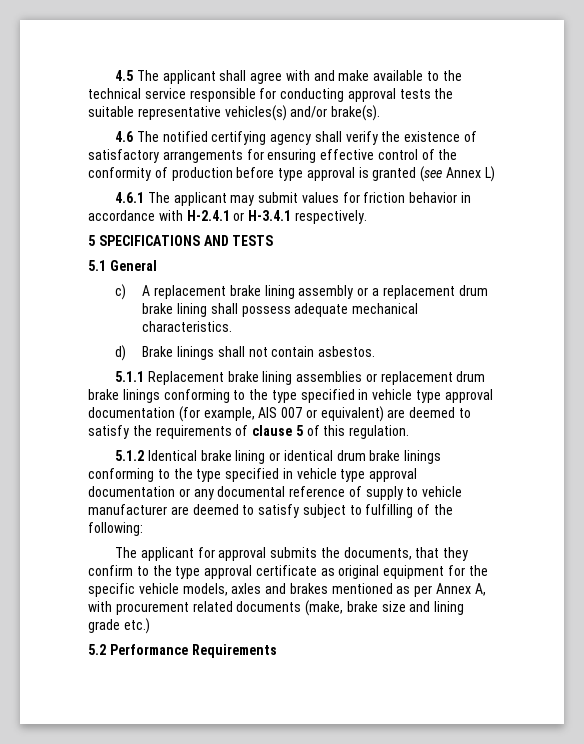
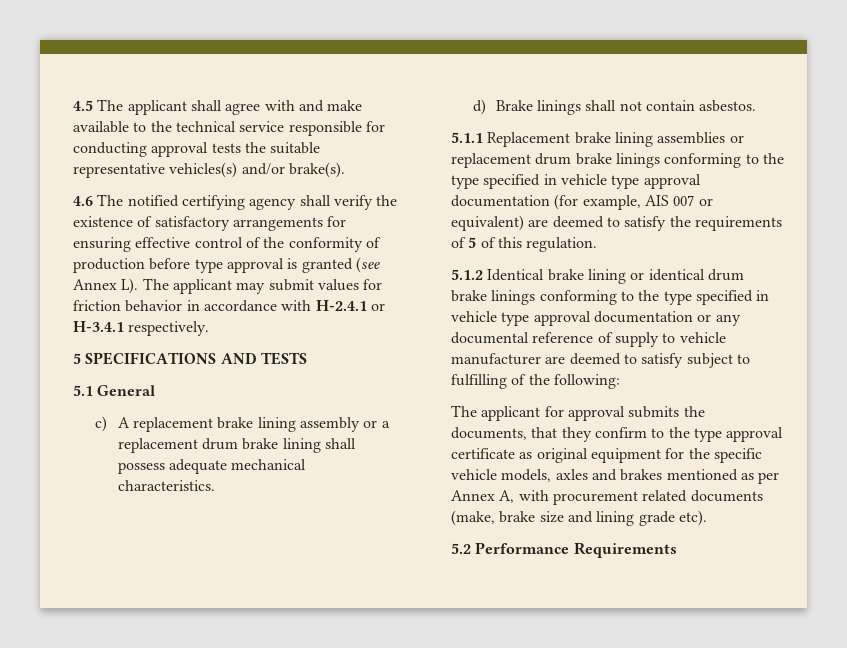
[484,166,495,182] [114,192,144,203] L) // 4.6.1 -> [121,278,139,294] L).
[252,425,293,436] clause -> (466, 242) none
[123,618,150,634] etc.) -> [678,510,707,526] etc).

